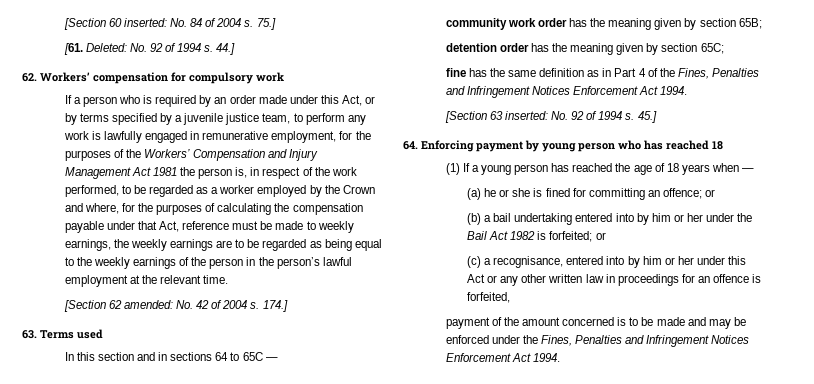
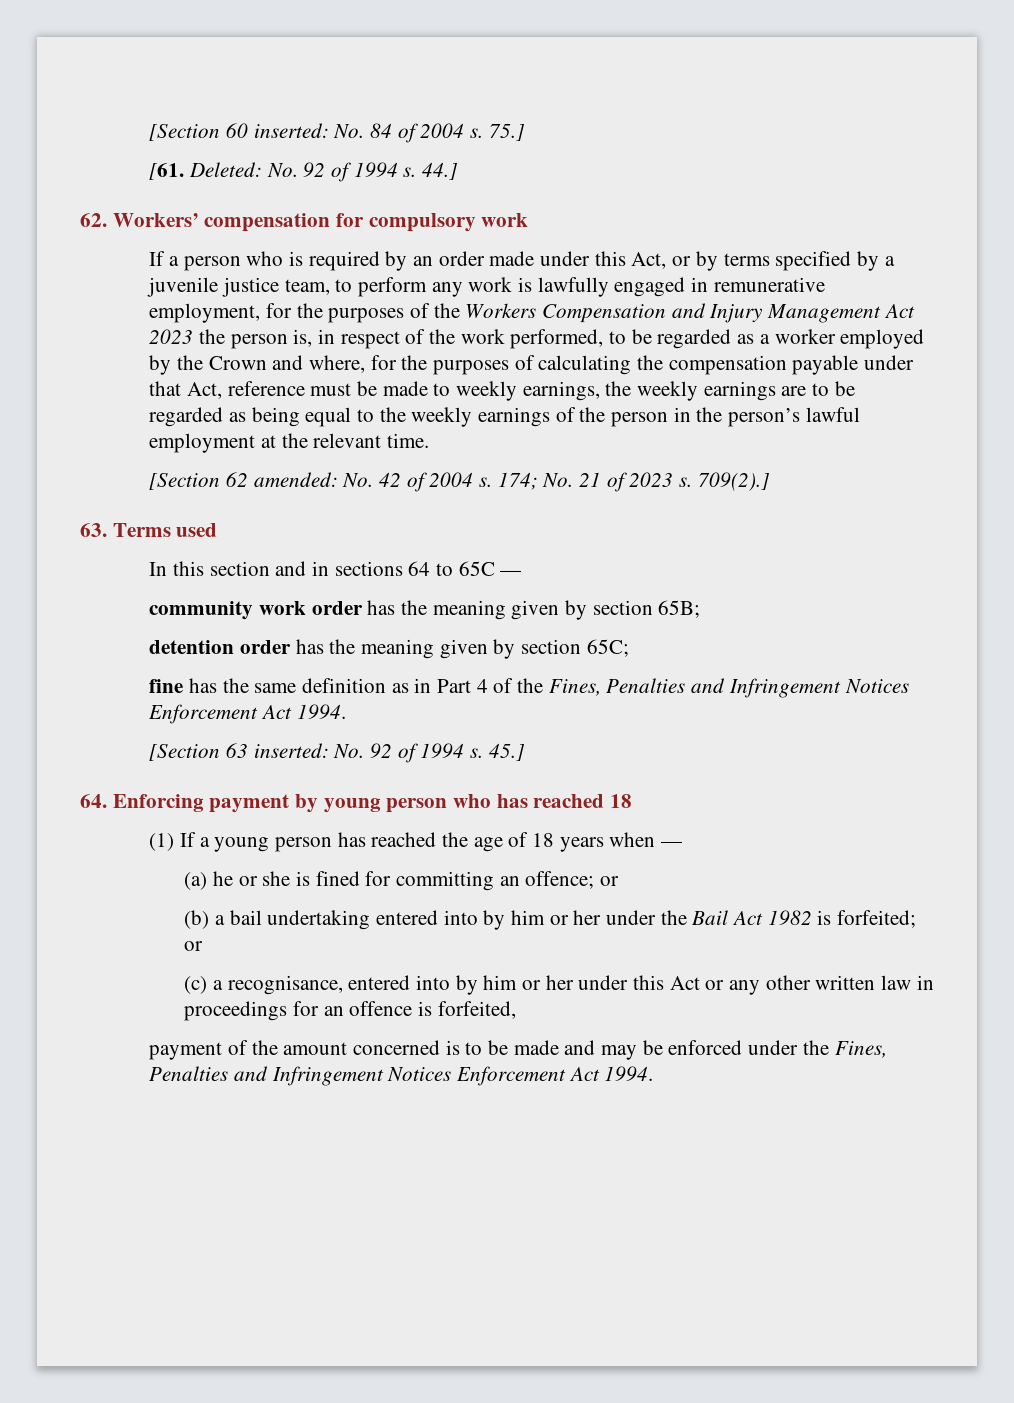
[144,149,191,158] Workers’ -> [465,303,537,318] Workers
[152,167,177,176] 1981 -> [149,329,194,344] 2023
[262,300,288,312] 174.] -> [497,472,770,492] 174; No. 21 of 2023 s. 709(2).]

